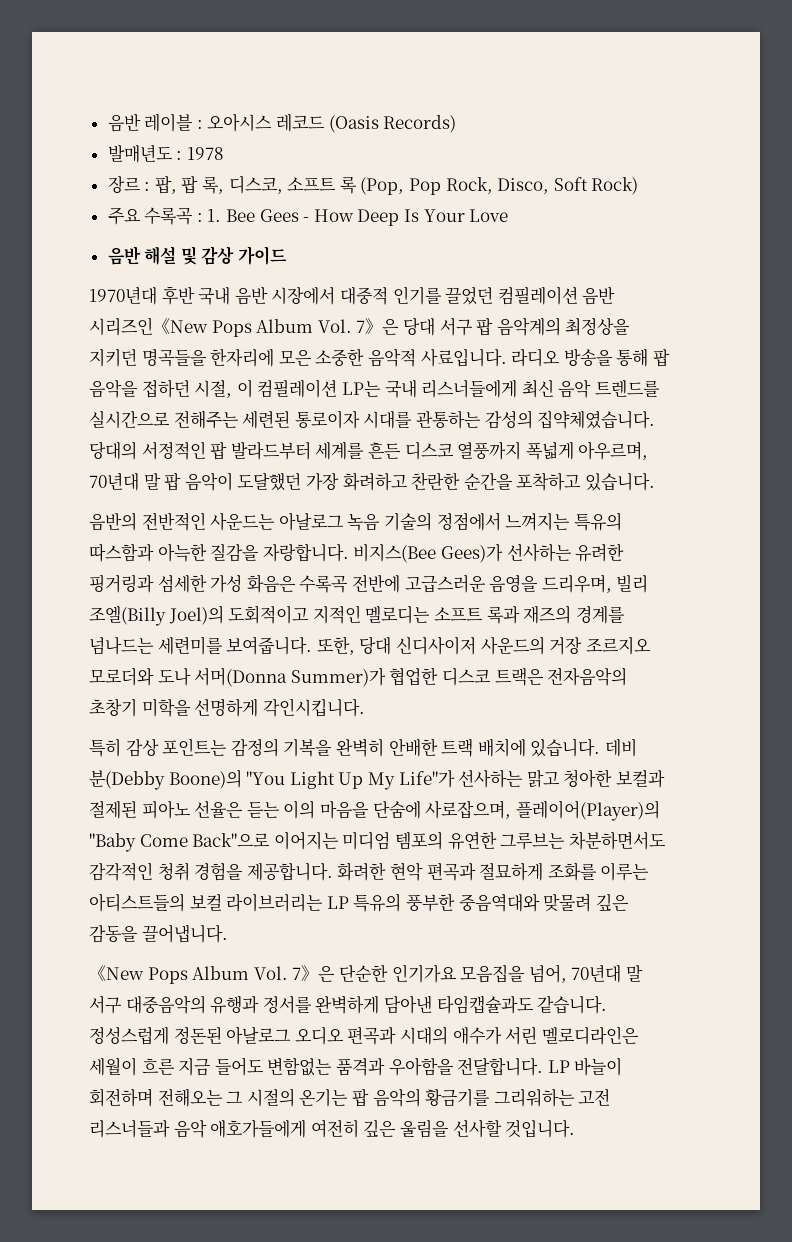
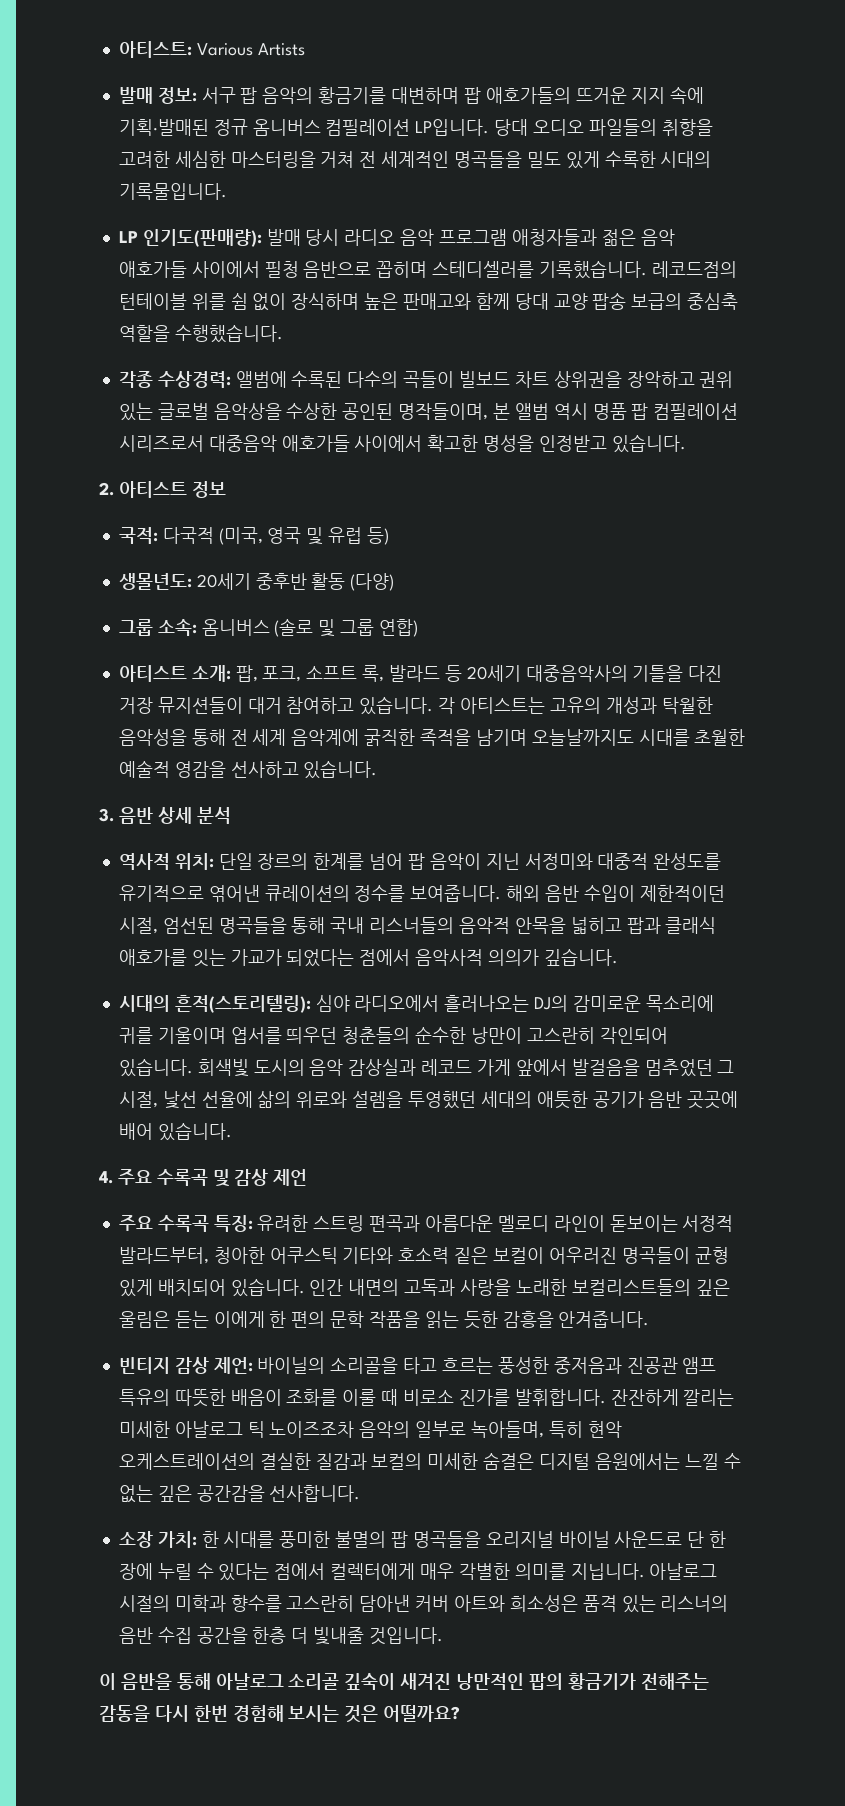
[107,113,457,133] [107,145,223,163] [107,175,639,195] [107,207,509,226] [107,246,288,265] [89,286,616,305] [89,317,631,337] [89,348,670,367] [89,379,660,398] [89,410,656,429] [89,441,649,460] [89,472,655,491] [89,512,622,531] [89,543,625,563] [89,574,649,593] [89,605,625,626] [89,636,651,655] [89,667,628,687] [89,698,365,717] [89,738,637,757] [89,769,665,790] [89,800,660,821] [89,831,666,852] [89,862,650,881] [89,893,629,912] [89,924,228,943] [89,964,643,984] [89,995,608,1014] [89,1026,639,1045] [89,1057,623,1076] [89,1088,611,1107] [89,1119,576,1138] 음반 레이블 : 오아시스 레코드 (Oasis Records) // 발매년도 : 1978 // 장르 : 팝, 팝 록, 디스코, 소프트 록 (Pop, Pop Rock, Disco, Soft Rock) // 주요 수록곡 : 1. Bee Gees - How Deep Is Your Love // 음반 해설 및 감상 가이드 // 1970년대 후반 국내 음반 시장에서 대중적 인기를 끌었던 컴필레이션 음반 시리즈인《New Pops Album Vol. 7》은 당대 서구 팝 음악계의 최정상을 지키던 명곡들을 한자리에 모은 소중한 음악적 사료입니다. 라디오 방송을 통해 팝 음악을 접하던 시절, 이 컴필레이션 LP는 국내 리스너들에게 최신 음악 트렌드를 실시간으로 전해주는 세련된 통로이자 시대를 관통하는 감성의 집약체였습니다. 당대의 서정적인 팝 발라드부터 세계를 흔든 디스코 열풍까지 폭넓게 아우르며, 70년대 말 팝 음악이 도달했던 가장 화려하고 찬란한 순간을 포착하고 있습니다. // 음반의 전반적인 사운드는 아날로그 녹음 기술의 정점에서 느껴지는 특유의 따스함과 아늑한 질감을 자랑합니다. 비지스(Bee Gees)가 선사하는 유려한 핑거링과 섬세한 가성 화음은 수록곡 전반에 고급스러운 음영을 드리우며, 빌리 조엘(Billy Joel)의 도회적이고 지적인 멜로디는 소프트 록과 재즈의 경계를 넘나드는 세련미를 보여줍니다. 또한, 당대 신디사이저 사운드의 거장 조르지오 모로더와 도나 서머(Donna Summer)가 협업한 디스코 트랙은 전자음악의 초창기 미학을 선명하게 각인시킵니다. // 특히 감상 포인트는 감정의 기복을 완벽히 안배한 트랙 배치에 있습니다. 데비 분(Debby Boone)의 "You Light Up My Life"가 선사하는 맑고 청아한 보컬과 절제된 피아노 선율은 듣는 이의 마음을 단숨에 사로잡으며, 플레이어(Player)의 "Baby Come Back"으로 이어지는 미디엄 템포의 유연한 그루브는 차분하면서도 감각적인 청취 경험을 제공합니다. 화려한 현악 편곡과 절묘하게 조화를 이루는 아티스트들의 보컬 라이브러리는 LP 특유의 풍부한 중음역대와 맞물려 깊은 감동을 끌어냅니다. // 《New Pops Album Vol. 7》은 단순한 인기가요 모음집을 넘어, 70년대 말 서구 대중음악의 유행과 정서를 완벽하게 담아낸 타임캡슐과도 같습니다. 정성스럽게 정돈된 아날로그 오디오 편곡과 시대의 애수가 서린 멜로디라인은 세월이 흐른 지금 들어도 변함없는 품격과 우아함을 전달합니다. LP 바늘이 회전하며 전해오는 그 시절의 온기는 팝 음악의 황금기를 그리워하는 고전 리스너들과 음악 애호가들에게 여전히 깊은 울림을 선사할 것입니다. -> [118,41,305,58] [118,86,705,104] [118,119,713,136] [118,151,712,169] [118,183,227,200] [118,229,675,247] [118,260,737,279] [118,292,739,311] [118,324,283,343] [118,371,734,388] [118,403,739,421] [118,434,686,453] [99,481,226,498] [118,527,389,545] [118,573,395,591] [118,618,418,637] [118,665,723,682] [118,696,713,715] [118,729,746,746] [118,760,378,779] [99,807,231,824] [118,853,722,870] [118,885,725,902] [118,917,717,934] [118,948,618,967] [118,995,714,1013] [118,1026,668,1044] [118,1058,735,1077] [118,1091,739,1109] [118,1122,232,1141] [99,1169,308,1187] [118,1215,734,1232] [118,1247,729,1264] [118,1278,730,1297] [118,1311,650,1329] [118,1357,717,1374] [118,1389,735,1407] [118,1421,622,1438] [118,1452,741,1470] [118,1485,361,1503] [118,1531,727,1548] [118,1563,718,1581] [118,1595,729,1613] [118,1627,443,1645] [99,1673,709,1690] [99,1705,461,1723] 아티스트: Various Artists // 발매 정보: 서구 팝 음악의 황금기를 대변하며 팝 애호가들의 뜨거운 지지 속에 기획·발매된 정규 옴니버스 컴필레이션 LP입니다. 당대 오디오 파일들의 취향을 고려한 세심한 마스터링을 거쳐 전 세계적인 명곡들을 밀도 있게 수록한 시대의 기록물입니다. // LP 인기도(판매량): 발매 당시 라디오 음악 프로그램 애청자들과 젊은 음악 애호가들 사이에서 필청 음반으로 꼽히며 스테디셀러를 기록했습니다. 레코드점의 턴테이블 위를 쉼 없이 장식하며 높은 판매고와 함께 당대 교양 팝송 보급의 중심축 역할을 수행했습니다. // 각종 수상경력: 앨범에 수록된 다수의 곡들이 빌보드 차트 상위권을 장악하고 권위 있는 글로벌 음악상을 수상한 공인된 명작들이며, 본 앨범 역시 명품 팝 컴필레이션 시리즈로서 대중음악 애호가들 사이에서 확고한 명성을 인정받고 있습니다. // 2. 아티스트 정보 // 국적: 다국적 (미국, 영국 및 유럽 등) // 생몰년도: 20세기 중후반 활동 (다양) // 그룹 소속: 옴니버스 (솔로 및 그룹 연합) // 아티스트 소개: 팝, 포크, 소프트 록, 발라드 등 20세기 대중음악사의 기틀을 다진 거장 뮤지션들이 대거 참여하고 있습니다. 각 아티스트는 고유의 개성과 탁월한 음악성을 통해 전 세계 음악계에 굵직한 족적을 남기며 오늘날까지도 시대를 초월한 예술적 영감을 선사하고 있습니다. // 3. 음반 상세 분석 // 역사적 위치: 단일 장르의 한계를 넘어 팝 음악이 지닌 서정미와 대중적 완성도를 유기적으로 엮어낸 큐레이션의 정수를 보여줍니다. 해외 음반 수입이 제한적이던 시절, 엄선된 명곡들을 통해 국내 리스너들의 음악적 안목을 넓히고 팝과 클래식 애호가를 잇는 가교가 되었다는 점에서 음악사적 의의가 깊습니다. // 시대의 흔적(스토리텔링): 심야 라디오에서 흘러나오는 DJ의 감미로운 목소리에 귀를 기울이며 엽서를 띄우던 청춘들의 순수한 낭만이 고스란히 각인되어 있습니다. 회색빛 도시의 음악 감상실과 레코드 가게 앞에서 발걸음을 멈추었던 그 시절, 낯선 선율에 삶의 위로와 설렘을 투영했던 세대의 애틋한 공기가 음반 곳곳에 배어 있습니다. // 4. 주요 수록곡 및 감상 제언 // 주요 수록곡 특징: 유려한 스트링 편곡과 아름다운 멜로디 라인이 돋보이는 서정적 발라드부터, 청아한 어쿠스틱 기타와 호소력 짙은 보컬이 어우러진 명곡들이 균형 있게 배치되어 있습니다. 인간 내면의 고독과 사랑을 노래한 보컬리스트들의 깊은 울림은 듣는 이에게 한 편의 문학 작품을 읽는 듯한 감흥을 안겨줍니다. // 빈티지 감상 제언: 바이닐의 소리골을 타고 흐르는 풍성한 중저음과 진공관 앰프 특유의 따뜻한 배음이 조화를 이룰 때 비로소 진가를 발휘합니다. 잔잔하게 깔리는 미세한 아날로그 틱 노이즈조차 음악의 일부로 녹아들며, 특히 현악 오케스트레이션의 결실한 질감과 보컬의 미세한 숨결은 디지털 음원에서는 느낄 수 없는 깊은 공간감을 선사합니다. // 소장 가치: 한 시대를 풍미한 불멸의 팝 명곡들을 오리지널 바이닐 사운드로 단 한 장에 누릴 수 있다는 점에서 컬렉터에게 매우 각별한 의미를 지닙니다. 아날로그 시절의 미학과 향수를 고스란히 담아낸 커버 아트와 희소성은 품격 있는 리스너의 음반 수집 공간을 한층 더 빛내줄 것입니다. // 이 음반을 통해 아날로그 소리골 깊숙이 새겨진 낭만적인 팝의 황금기가 전해주는 감동을 다시 한번 경험해 보시는 것은 어떨까요?

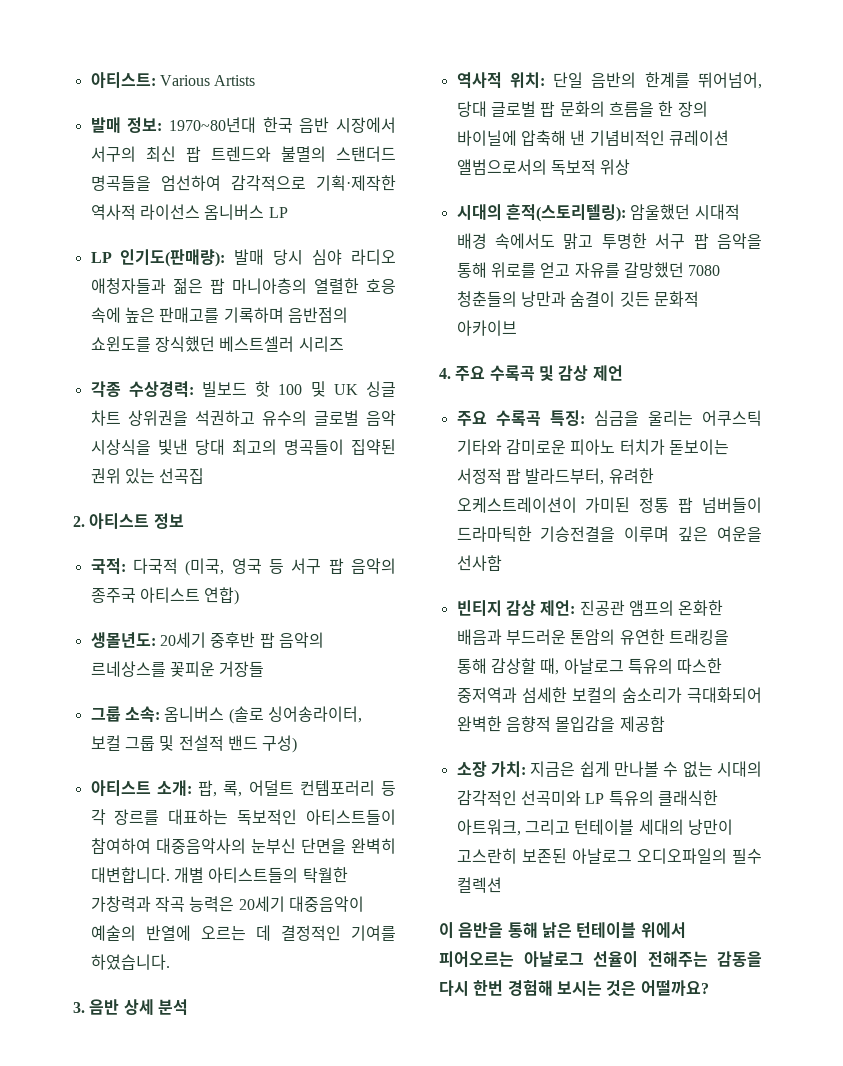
[201,86,705,104] [118,119,713,136] [118,151,712,169] [118,183,227,200] [118,229,675,247] [118,260,737,279] [118,292,739,311] [118,324,283,343] [118,371,734,388] [118,403,739,421] [118,434,686,453] 서구 팝 음악의 황금기를 대변하며 팝 애호가들의 뜨거운 지지 속에 기획·발매된 정규 옴니버스 컴필레이션 LP입니다. 당대 오디오 파일들의 취향을 고려한 세심한 마스터링을 거쳐 전 세계적인 명곡들을 밀도 있게 수록한 시대의 기록물입니다. // LP 인기도(판매량): 발매 당시 라디오 음악 프로그램 애청자들과 젊은 음악 애호가들 사이에서 필청 음반으로 꼽히며 스테디셀러를 기록했습니다. 레코드점의 턴테이블 위를 쉼 없이 장식하며 높은 판매고와 함께 당대 교양 팝송 보급의 중심축 역할을 수행했습니다. // 각종 수상경력: 앨범에 수록된 다수의 곡들이 빌보드 차트 상위권을 장악하고 권위 있는 글로벌 음악상을 수상한 공인된 명작들이며, 본 앨범 역시 명품 팝 컴필레이션 시리즈로서 대중음악 애호가들 사이에서 확고한 명성을 인정받고 있습니다. -> [168,117,397,133] [90,146,396,162] [90,175,396,191] [90,204,288,220] [90,249,396,267] [90,278,396,294] [90,307,348,323] [90,336,344,352] [90,381,396,398] [90,410,396,426] [90,439,396,455] [90,468,205,484] 1970~80년대 한국 음반 시장에서 서구의 최신 팝 트렌드와 불멸의 스탠더드 명곡들을 엄선하여 감각적으로 기획·제작한 역사적 라이선스 옴니버스 LP // LP 인기도(판매량): 발매 당시 심야 라디오 애청자들과 젊은 팝 마니아층의 열렬한 호응 속에 높은 판매고를 기록하며 음반점의 쇼윈도를 장식했던 베스트셀러 시리즈 // 각종 수상경력: 빌보드 핫 100 및 UK 싱글 차트 상위권을 석권하고 유수의 글로벌 음악 시상식을 빛낸 당대 최고의 명곡들이 집약된 권위 있는 선곡집
[306,527,389,545] [118,573,395,591] [118,618,418,637] [118,665,723,682] [118,696,713,715] [118,729,746,746] [118,760,378,779] 및 유럽 등) // 생몰년도: 20세기 중후반 활동 (다양) // 그룹 소속: 옴니버스 (솔로 및 그룹 연합) // 아티스트 소개: 팝, 포크, 소프트 록, 발라드 등 20세기 대중음악사의 기틀을 다진 거장 뮤지션들이 대거 참여하고 있습니다. 각 아티스트는 고유의 개성과 탁월한 음악성을 통해 전 세계 음악계에 굵직한 족적을 남기며 오늘날까지도 시대를 초월한 예술적 영감을 선사하고 있습니다. -> [268,558,396,574] [90,587,240,605] [90,632,324,648] [90,661,265,677] [90,706,362,724] [90,735,298,753] [90,780,396,797] [90,809,396,825] [90,838,396,854] [90,867,348,883] [90,896,364,912] [90,925,396,941] [90,954,170,970] 등 서구 팝 음악의 종주국 아티스트 연합) // 생몰년도: 20세기 중후반 팝 음악의 르네상스를 꽃피운 거장들 // 그룹 소속: 옴니버스 (솔로 싱어송라이터, 보컬 그룹 및 전설적 밴드 구성) // 아티스트 소개: 팝, 록, 어덜트 컨템포러리 등 각 장르를 대표하는 독보적인 아티스트들이 참여하여 대중음악사의 눈부신 단면을 완벽히 대변합니다. 개별 아티스트들의 탁월한 가창력과 작곡 능력은 20세기 대중음악이 예술의 반열에 오르는 데 결정적인 기여를 하였습니다.
[257,853,722,870] [118,885,725,902] [118,917,717,934] [118,948,618,967] [118,995,714,1013] [118,1026,668,1044] [118,1058,735,1077] [118,1091,739,1109] [118,1122,232,1141] 장르의 한계를 넘어 팝 음악이 지닌 서정미와 대중적 완성도를 유기적으로 엮어낸 큐레이션의 정수를 보여줍니다. 해외 음반 수입이 제한적이던 시절, 엄선된 명곡들을 통해 국내 리스너들의 음악적 안목을 넓히고 팝과 클래식 애호가를 잇는 가교가 되었다는 점에서 음악사적 의의가 깊습니다. // 시대의 흔적(스토리텔링): 심야 라디오에서 흘러나오는 DJ의 감미로운 목소리에 귀를 기울이며 엽서를 띄우던 청춘들의 순수한 낭만이 고스란히 각인되어 있습니다. 회색빛 도시의 음악 감상실과 레코드 가게 앞에서 발걸음을 멈추었던 그 시절, 낯선 선율에 삶의 위로와 설렘을 투영했던 세대의 애틋한 공기가 음반 곳곳에 배어 있습니다. -> [591,72,762,89] [456,101,708,117] [456,130,729,146] [456,159,631,175] [456,204,740,222] [456,233,762,250] [456,262,721,278] [456,291,699,307] [456,320,517,336] 음반의 한계를 뛰어넘어, 당대 글로벌 팝 문화의 흐름을 한 장의 바이닐에 압축해 낸 기념비적인 큐레이션 앨범으로서의 독보적 위상 // 시대의 흔적(스토리텔링): 암울했던 시대적 배경 속에서도 맑고 투명한 서구 팝 음악을 통해 위로를 얻고 자유를 갈망했던 7080 청춘들의 낭만과 숨결이 깃든 문화적 아카이브
[257,1215,734,1232] [118,1247,729,1264] [118,1278,730,1297] [118,1311,650,1329] [118,1357,717,1374] [118,1389,735,1407] [118,1421,622,1438] [118,1452,741,1470] [118,1485,361,1503] [118,1531,727,1548] [118,1563,718,1581] [118,1595,729,1613] [118,1627,443,1645] [99,1673,636,1690] 유려한 스트링 편곡과 아름다운 멜로디 라인이 돋보이는 서정적 발라드부터, 청아한 어쿠스틱 기타와 호소력 짙은 보컬이 어우러진 명곡들이 균형 있게 배치되어 있습니다. 인간 내면의 고독과 사랑을 노래한 보컬리스트들의 깊은 울림은 듣는 이에게 한 편의 문학 작품을 읽는 듯한 감흥을 안겨줍니다. // 빈티지 감상 제언: 바이닐의 소리골을 타고 흐르는 풍성한 중저음과 진공관 앰프 특유의 따뜻한 배음이 조화를 이룰 때 비로소 진가를 발휘합니다. 잔잔하게 깔리는 미세한 아날로그 틱 노이즈조차 음악의 일부로 녹아들며, 특히 현악 오케스트레이션의 결실한 질감과 보컬의 미세한 숨결은 디지털 음원에서는 느낄 수 없는 깊은 공간감을 선사합니다. // 소장 가치: 한 시대를 풍미한 불멸의 팝 명곡들을 오리지널 바이닐 사운드로 단 한 장에 누릴 수 있다는 점에서 컬렉터에게 매우 각별한 의미를 지닙니다. 아날로그 시절의 미학과 향수를 고스란히 담아낸 커버 아트와 희소성은 품격 있는 리스너의 음반 수집 공간을 한층 더 빛내줄 것입니다. // 이 음반을 통해 아날로그 소리골 깊숙이 새겨진 낭만적인 팝의 황금기가 -> [593,410,762,426] [456,439,729,455] [456,468,654,485] [456,497,762,513] [456,526,762,542] [456,555,502,571] [456,600,724,616] [456,629,729,645] [456,658,723,675] [456,687,762,703] [456,716,665,732] [456,761,762,778] [456,790,718,806] [456,819,733,836] [456,848,762,864] [456,877,502,893] [439,922,686,939] [439,951,638,968] 심금을 울리는 어쿠스틱 기타와 감미로운 피아노 터치가 돋보이는 서정적 팝 발라드부터, 유려한 오케스트레이션이 가미된 정통 팝 넘버들이 드라마틱한 기승전결을 이루며 깊은 여운을 선사함 // 빈티지 감상 제언: 진공관 앰프의 온화한 배음과 부드러운 톤암의 유연한 트래킹을 통해 감상할 때, 아날로그 특유의 따스한 중저역과 섬세한 보컬의 숨소리가 극대화되어 완벽한 음향적 몰입감을 제공함 // 소장 가치: 지금은 쉽게 만나볼 수 없는 시대의 감각적인 선곡미와 LP 특유의 클래식한 아트워크, 그리고 턴테이블 세대의 낭만이 고스란히 보존된 아날로그 오디오파일의 필수 컬렉션 // 이 음반을 통해 낡은 턴테이블 위에서 피어오르는 아날로그 선율이

